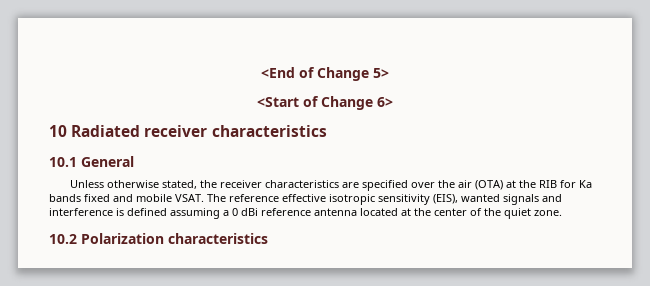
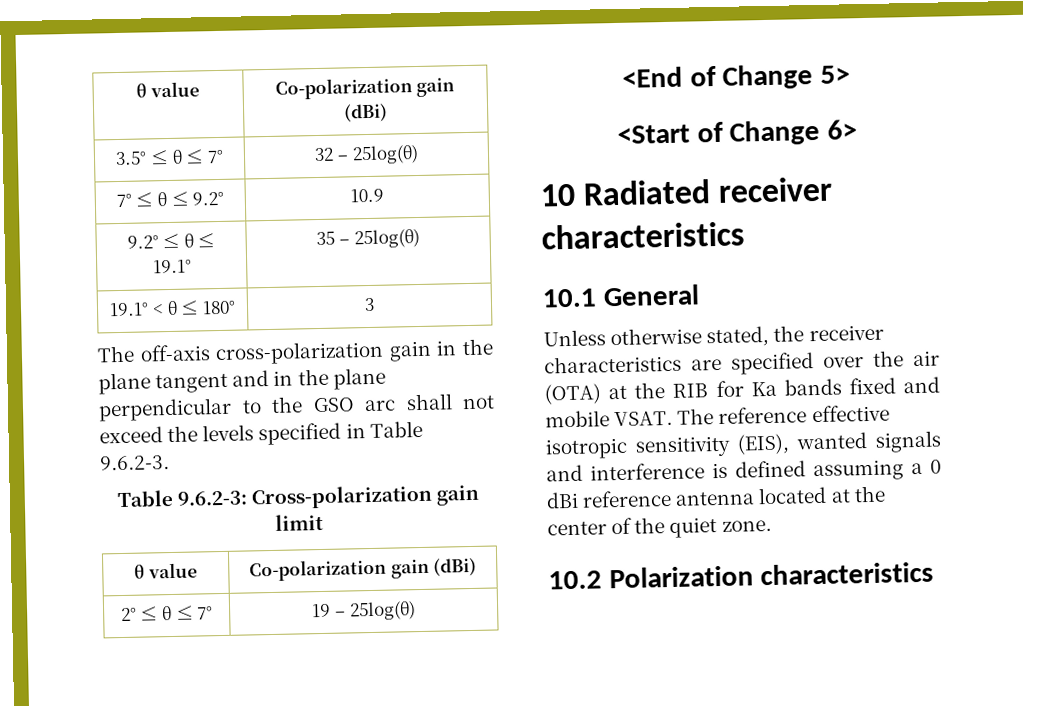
(261, 72) none -> [136,81,200,98] [274,77,456,100] [343,103,388,123] [115,149,224,166] [314,144,419,165] [115,191,225,208] [350,188,384,203] [126,233,216,249] [152,259,192,274] [316,228,420,249] [109,300,236,317] [364,297,375,312] [97,338,495,366] [98,367,386,395] [98,393,495,422] [99,420,423,446] [99,455,170,471] [116,484,481,510] [275,513,324,531] [134,562,198,579] [248,557,478,582] [120,605,214,622] [311,601,416,621] θ value | Co-polarization gain (dBi) // 3.5° ≤ θ ≤ 7° | 32 – 25log(θ) // 7° ≤ θ ≤ 9.2° | 10.9 // 9.2° ≤ θ ≤ 19.1° | 35 – 25log(θ) // 19.1° < θ ≤ 180° | 3 // The off-axis cross-polarization gain in the plane tangent and in the plane perpendicular to the GSO arc shall not exceed the levels specified in Table 9.6.2-3. // Table 9.6.2-3: Cross-polarization gain limit // θ value | Co-polarization gain (dBi) // 2° ≤ θ ≤ 7° | 19 – 25log(θ) //

